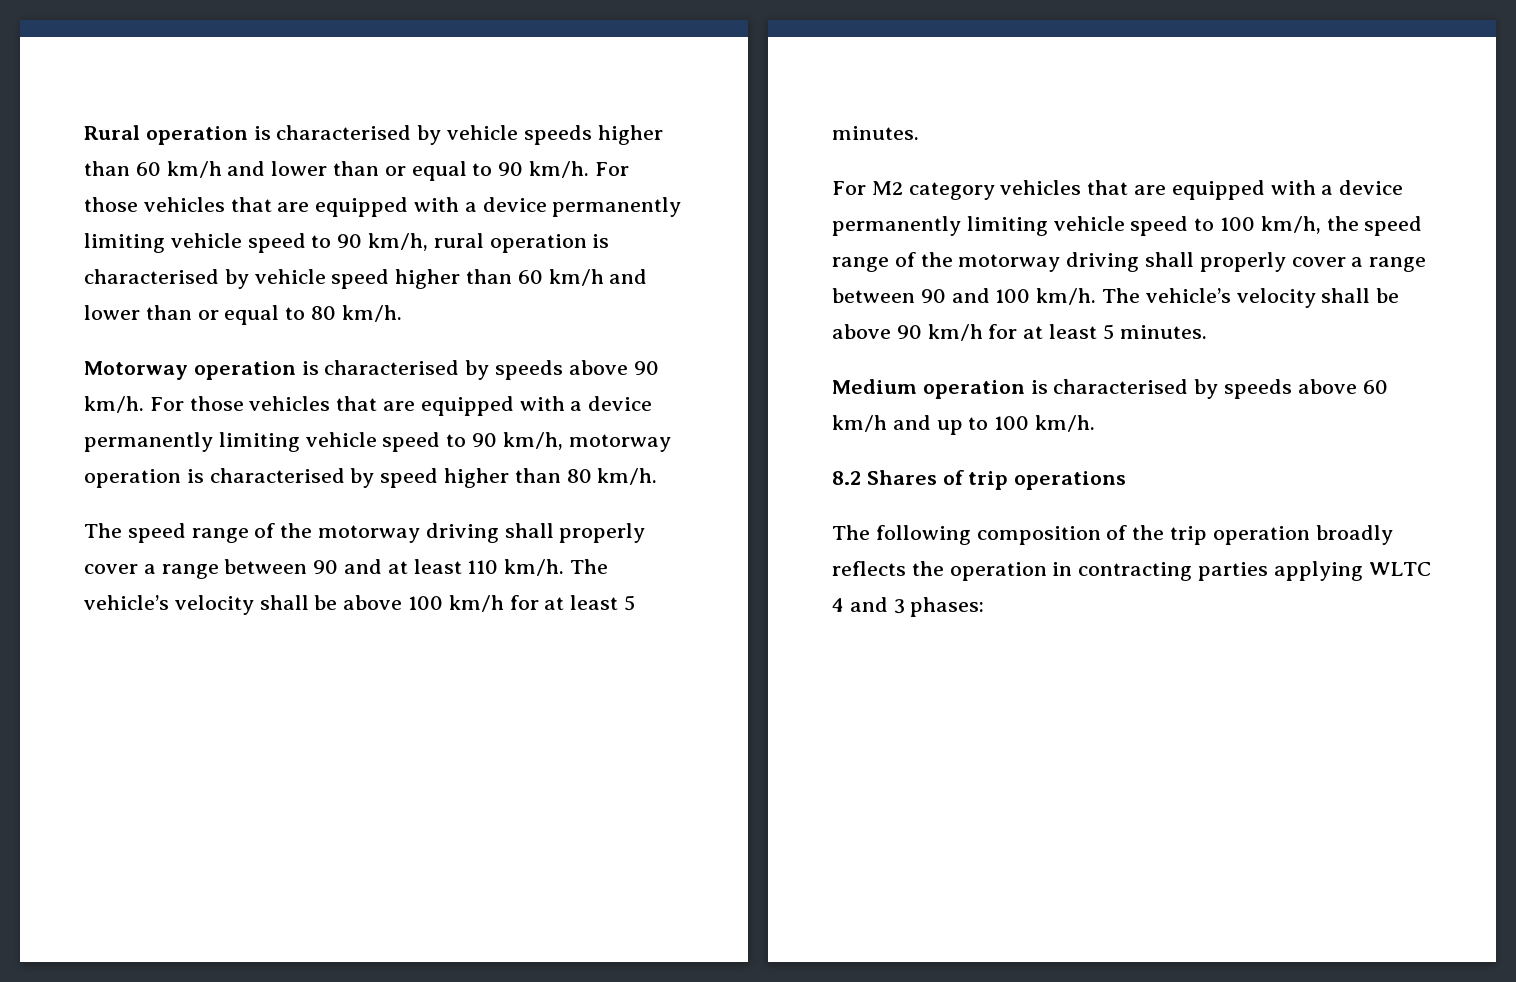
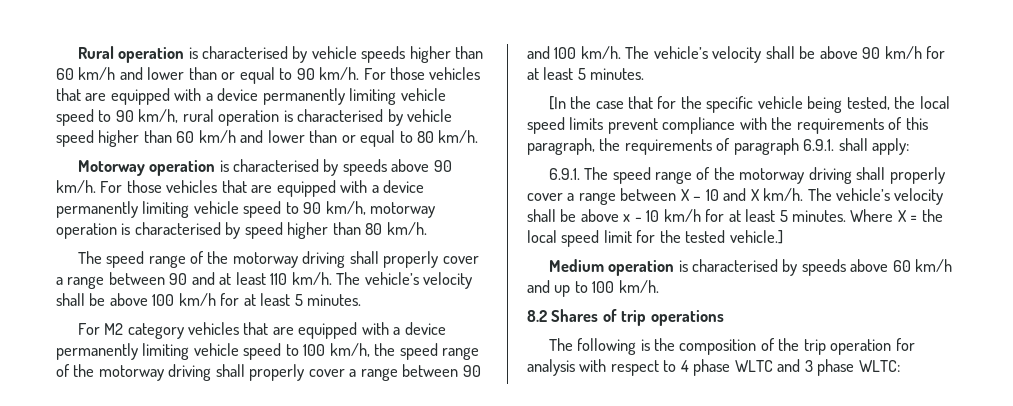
(1207, 332) none -> [548,96,950,113] [527,117,928,134] [527,138,910,155] [548,167,945,184] [527,188,944,205] [527,209,943,222] [527,230,783,247] // [In the case that for the specific vehicle being tested, the local speed limits prevent compliance with the requirements of this paragraph, the requirements of paragraph 6.9.1. shall apply: // 6.9.1. The speed range of the motorway driving shall properly cover a range between X – 10 and X km/h. The vehicle’s velocity shall be above x - 10 km/h for at least 5 minutes. Where X = the local speed limit for the tested vehicle.]
(971, 535) none -> [640,338,676,351] is the
[1315,525,1393,545] [832,561,1431,581] [832,597,985,617] broadly reflects the operation in contracting parties applying WLTC 4 and 3 phases: -> [895,338,915,351] [527,359,900,376] for analysis with respect to 4 phase WLTC and 3 phase WLTC:

